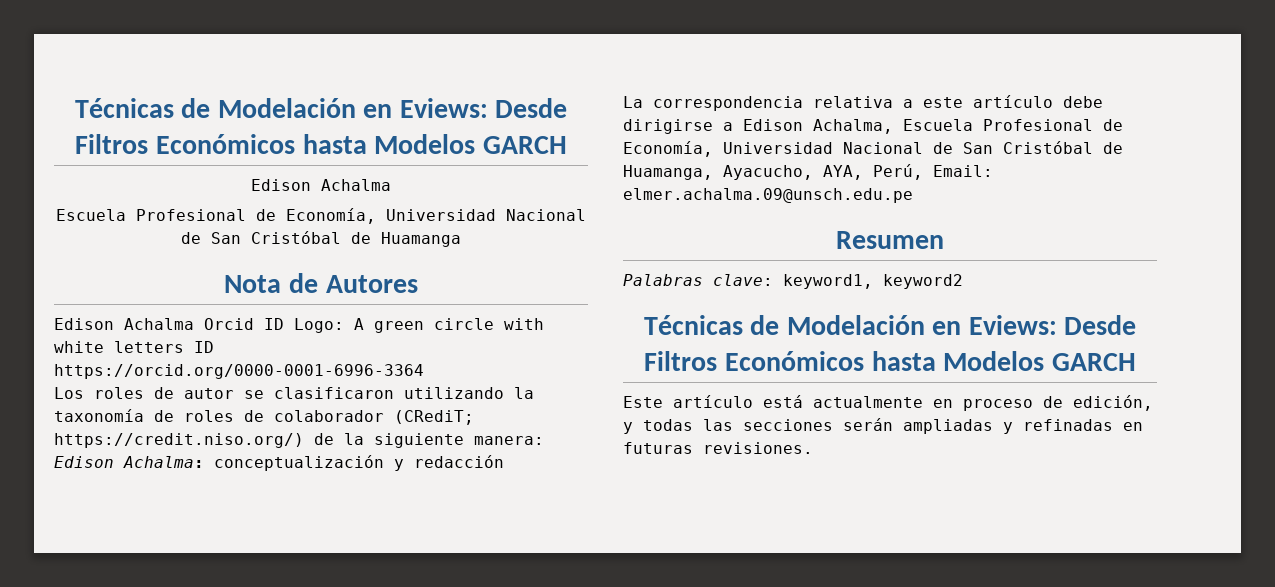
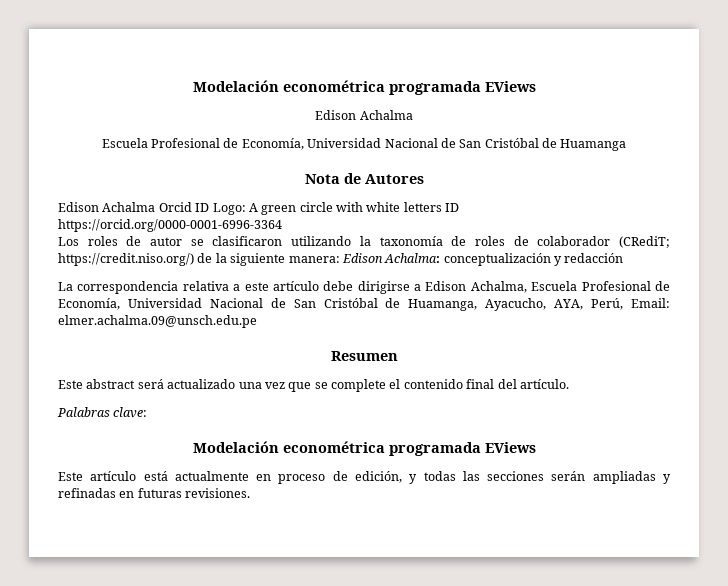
[74,98,568,118] [75,134,567,154] Técnicas de Modelación en Eviews: Desde Filtros Económicos hasta Modelos GARCH -> [192,80,536,95] Modelación econométrica programada EViews
[623,274,963,289] [643,315,1137,335] [644,351,1136,371] Palabras clave: keyword1, keyword2 // Técnicas de Modelación en Eviews: Desde Filtros Económicos hasta Modelos GARCH -> [58,379,569,392] [57,407,148,418] [192,441,536,456] Este abstract será actualizado una vez que se complete el contenido final del artículo. // Palabras clave: // Modelación econométrica programada EViews

